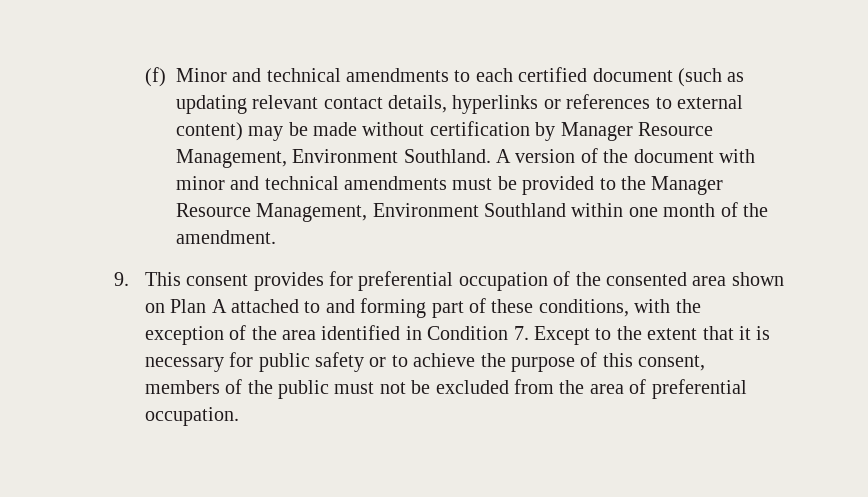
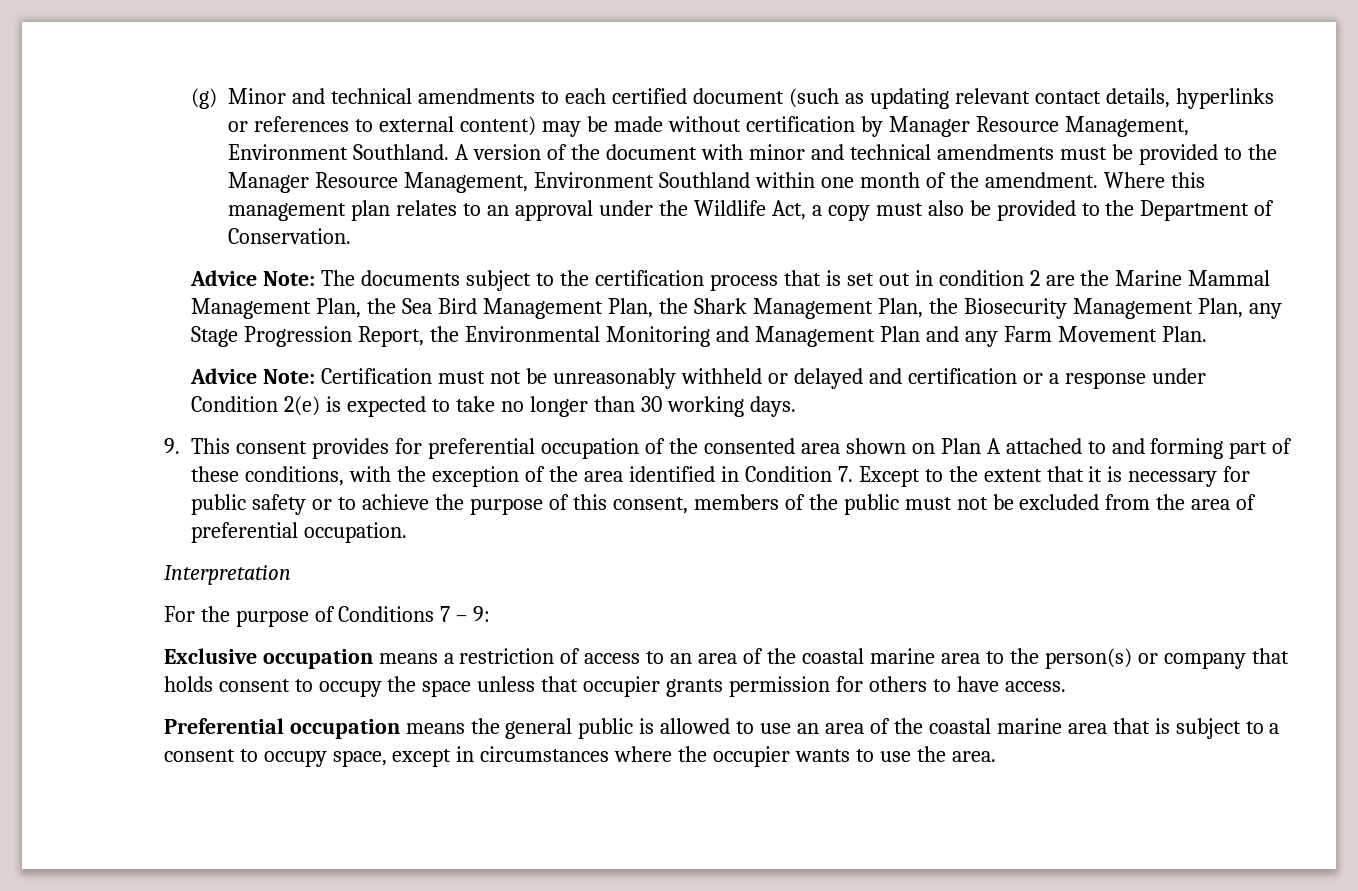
[144,67,166,87] (f) -> [191,88,218,109] (g)
(276, 237) none -> [1103,172,1205,188] [228,200,1275,221] [228,228,352,244] [190,270,1271,291] [191,298,1282,319] [191,326,1207,347] [190,368,1206,389] [191,396,796,417] Where this management plan relates to an approval under the Wildlife Act, a copy must also be provided to the Department of Conservation. // Advice Note: The documents subject to the certification process that is set out in condition 2 are the Marine Mammal Management Plan, the Sea Bird Management Plan, the Shark Management Plan, the Biosecurity Management Plan, any Stage Progression Report, the Environmental Monitoring and Management Plan and any Farm Movement Plan. // Advice Note: Certification must not be unreasonably withheld or delayed and certification or a response under Condition 2(e) is expected to take no longer than 30 working days.
(239, 416) none -> [163,565,291,585] [163,606,491,627] [163,648,1289,669] [163,676,1066,697] [163,718,1280,739] [163,746,996,767] // Interpretation // For the purpose of Conditions 7 – 9: // Exclusive occupation means a restriction of access to an area of the coastal marine area to the person(s) or company that holds consent to occupy the space unless that occupier grants permission for others to have access. // Preferential occupation means the general public is allowed to use an area of the coastal marine area that is subject to a consent to occupy space, except in circumstances where the occupier wants to use the area.

